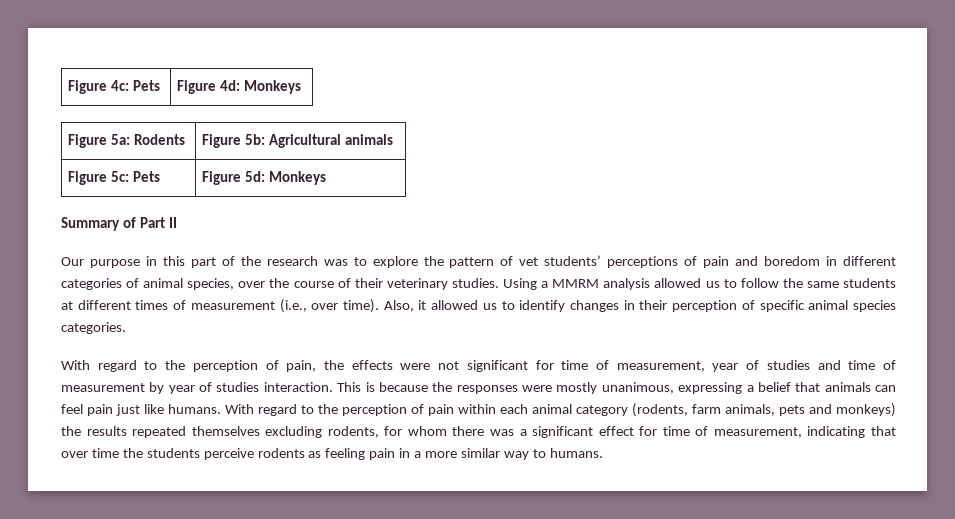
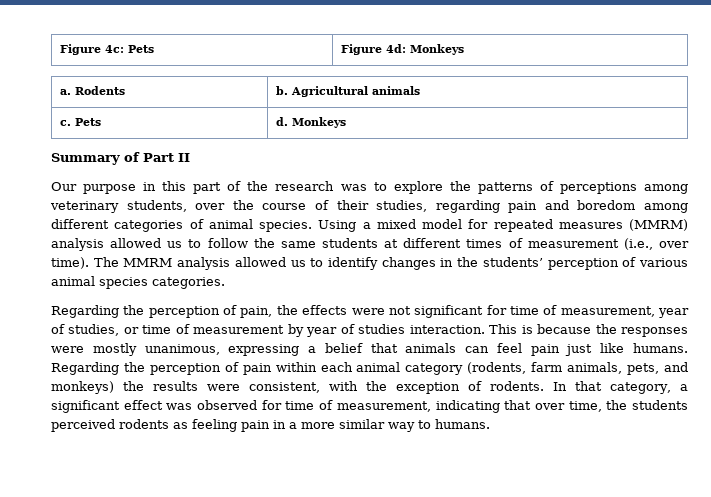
[68,134,131,148] Figure 5a: -> [60,89,72,95] a.
[202,134,266,148] Figure 5b: -> [276,86,289,95] b.
[68,171,161,185] [202,171,266,185] Figure 5c: Pets | Figure 5d: -> [60,118,102,126] [276,117,289,126] c. Pets | d.
[449,255,897,268] [61,278,235,290] pattern of vet students’ perceptions of pain and boredom in different categories of animal species, -> [477,181,688,194] [50,200,187,213] patterns of perceptions among veterinary students,
[386,278,600,290] veterinary studies. Using a MMRM -> [376,200,688,213] [51,219,688,232] studies, regarding pain and boredom among different categories of animal species. Using a mixed model for repeated measures (MMRM)
[383,300,427,312] Also, it -> [93,257,231,270] The MMRM analysis
[639,300,805,312] their perception of specific -> [457,257,688,270] the students’ perception of various
[61,360,158,372] With regard to -> [51,305,119,318] Regarding
[766,360,841,370] studies and -> [68,324,139,336] studies, or
[225,404,314,416] With regard to -> [51,362,119,375] Regarding
[779,405,805,416] pets -> [627,363,660,375] pets,
[132,426,514,438] repeated themselves excluding rodents, for whom there was -> [207,381,672,394] were consistent, with the exception of rodents. In that category,
(634, 431) none -> [166,400,258,410] was observed
[91,448,119,458] time -> [568,401,602,412] time,
[203,448,254,460] perceive -> [51,419,115,432] perceived

